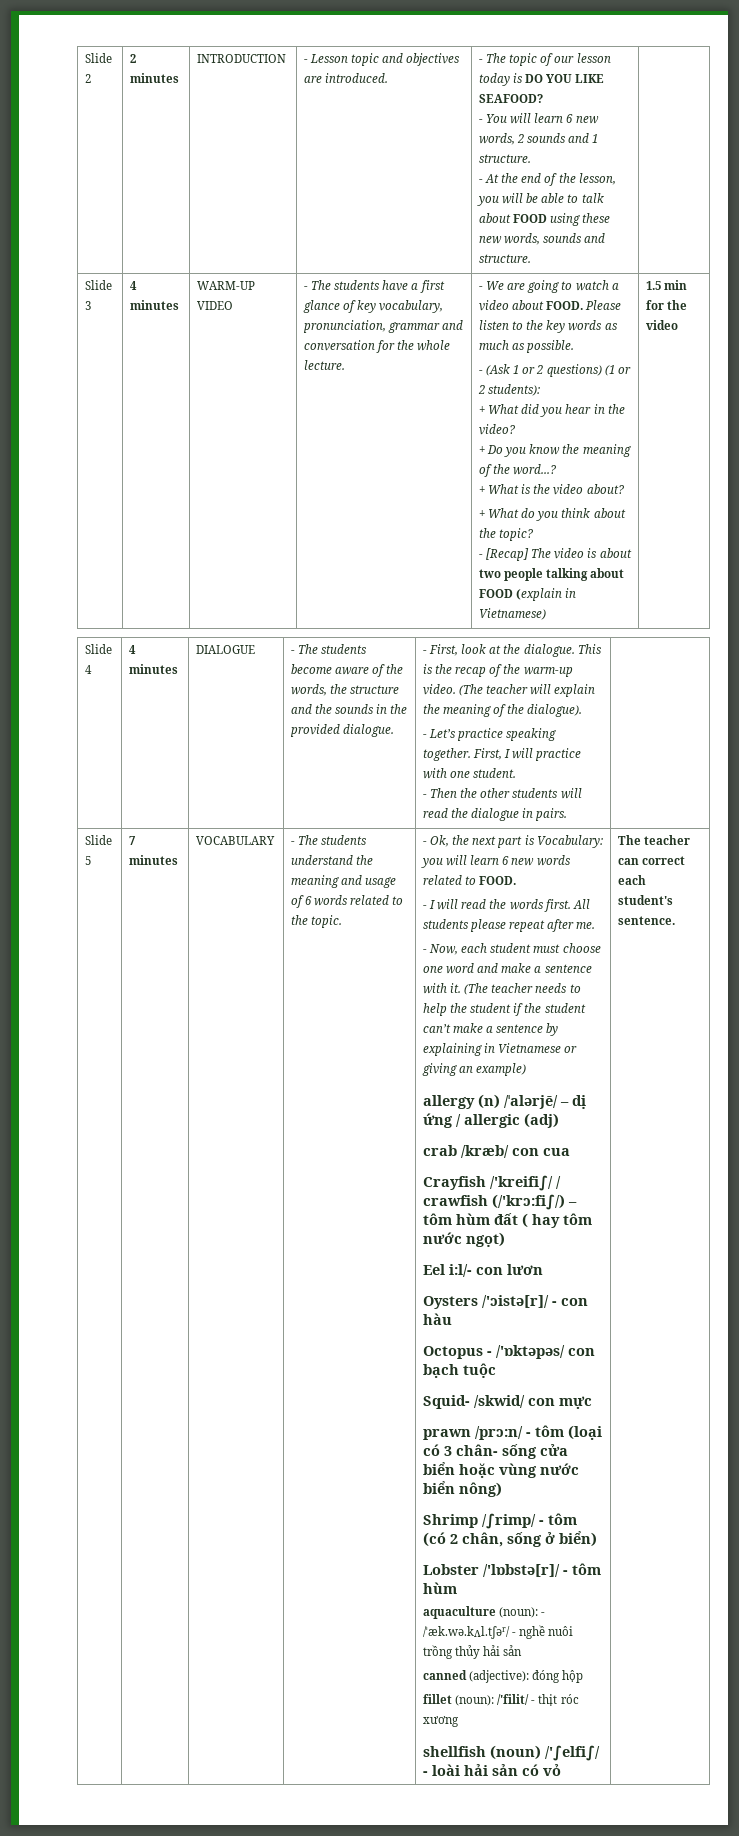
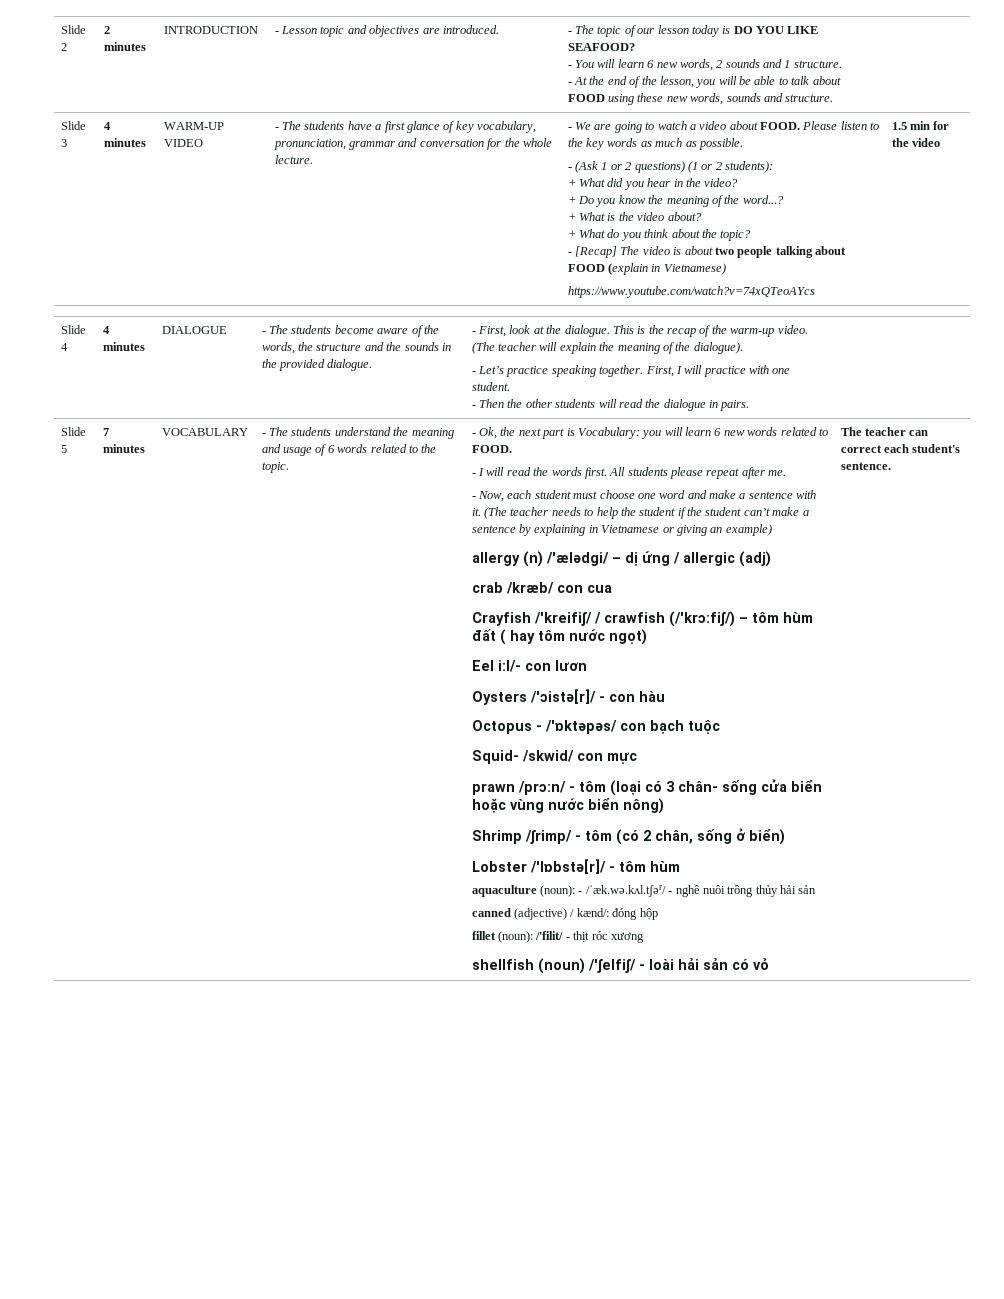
(547, 614) none -> [567,286,815,298] // https://www.youtube.com/watch?v=74xQTeoAYcs
[504,1095,559,1109] /ˈalərjē/ -> [545,552,609,566] /'ælədgi/
[469,1670,530,1683] (adjective): -> [514,908,609,920] (adjective) / kænd/:

